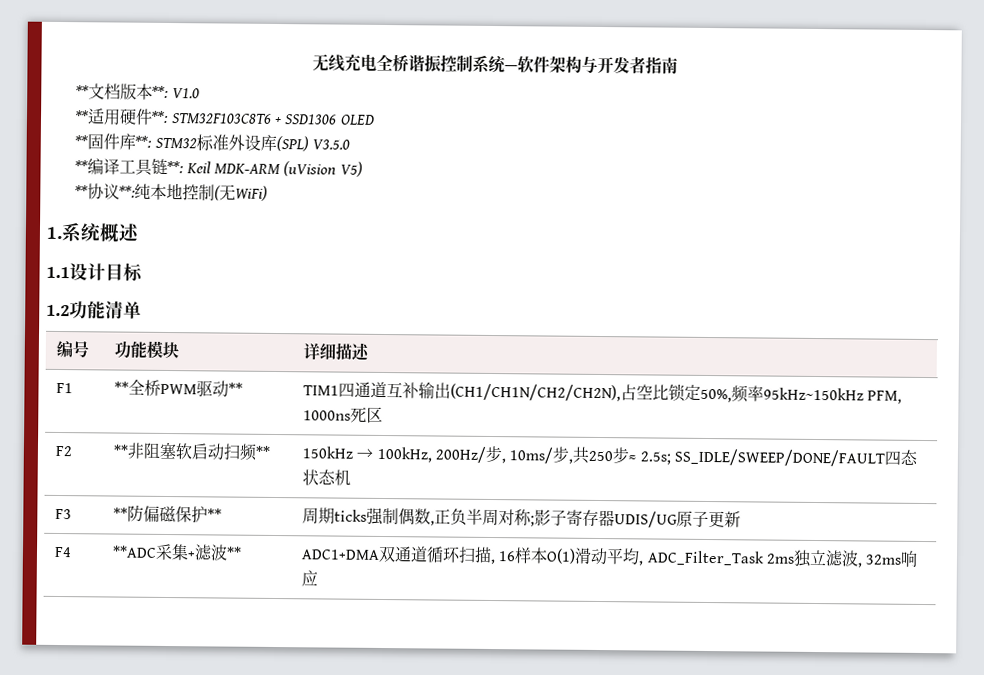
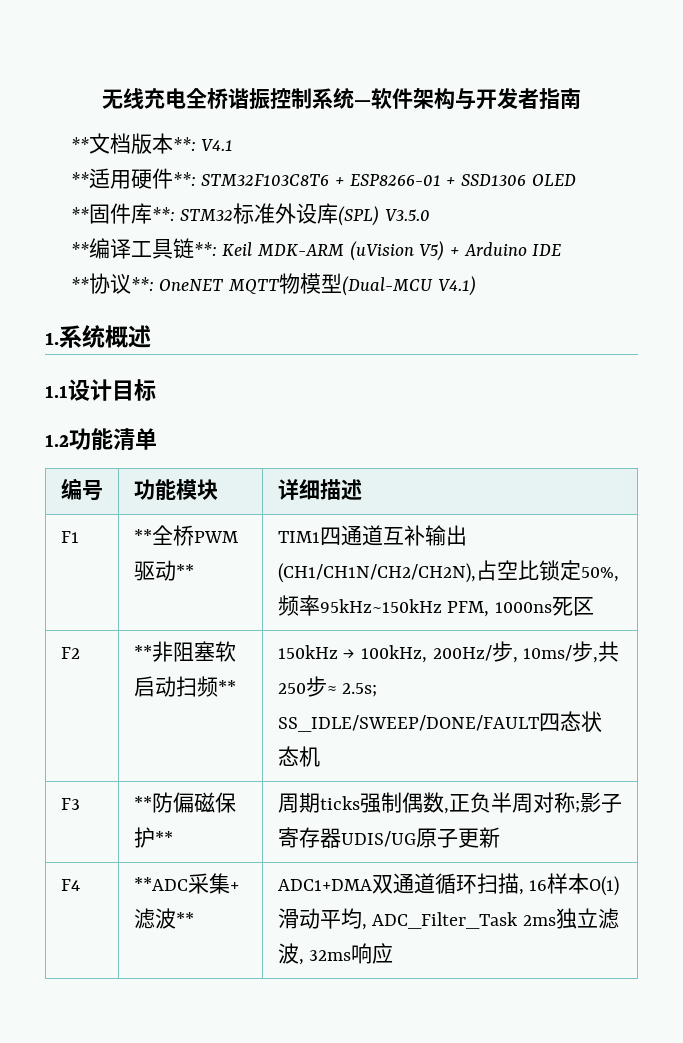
[171,88,200,99] V1.0 -> [201,139,234,151] V4.1
(283, 120) none -> [349,174,456,186] ESP8266-01 +
(363, 169) none -> [450,242,562,256] + Arduino IDE
[134,182,269,201] 纯本地控制(无WiFi) -> [159,273,476,296] OneNET MQTT物模型(Dual-MCU V4.1)

